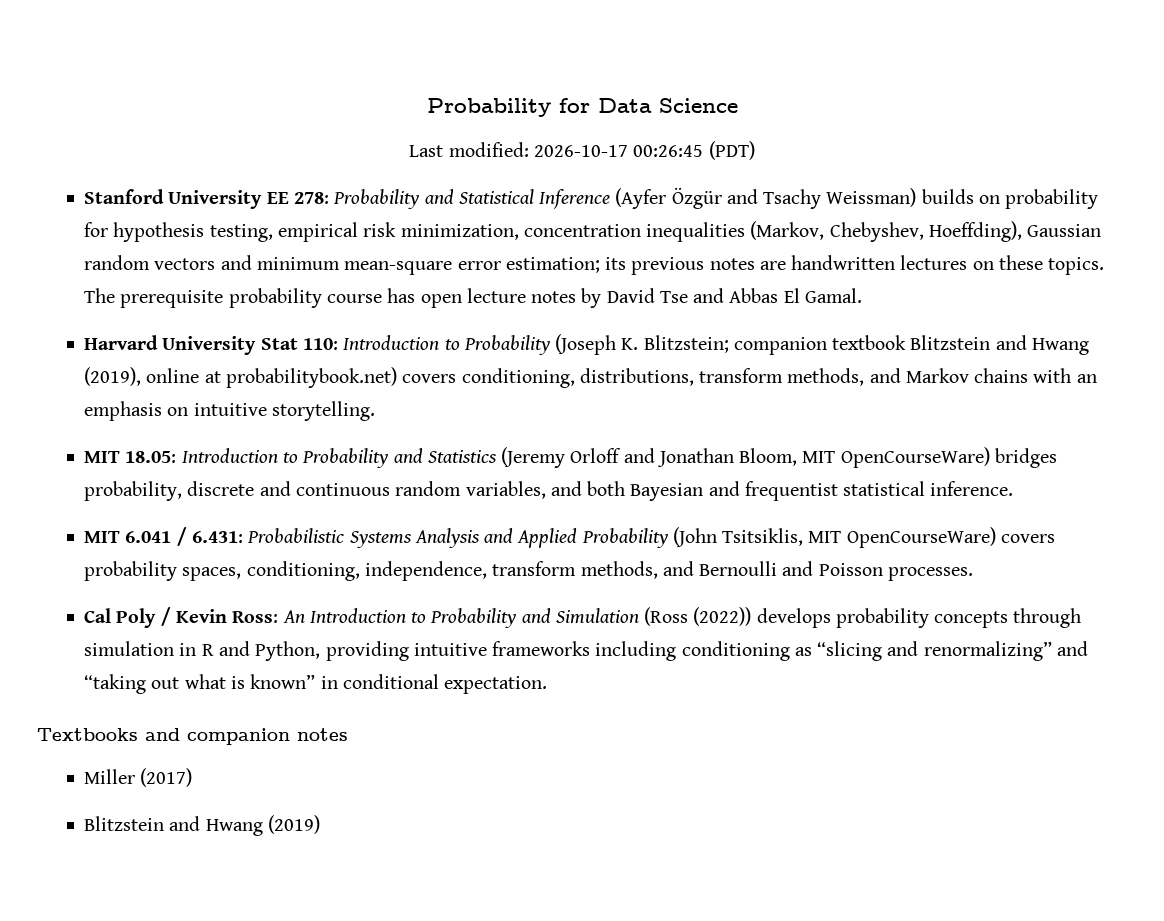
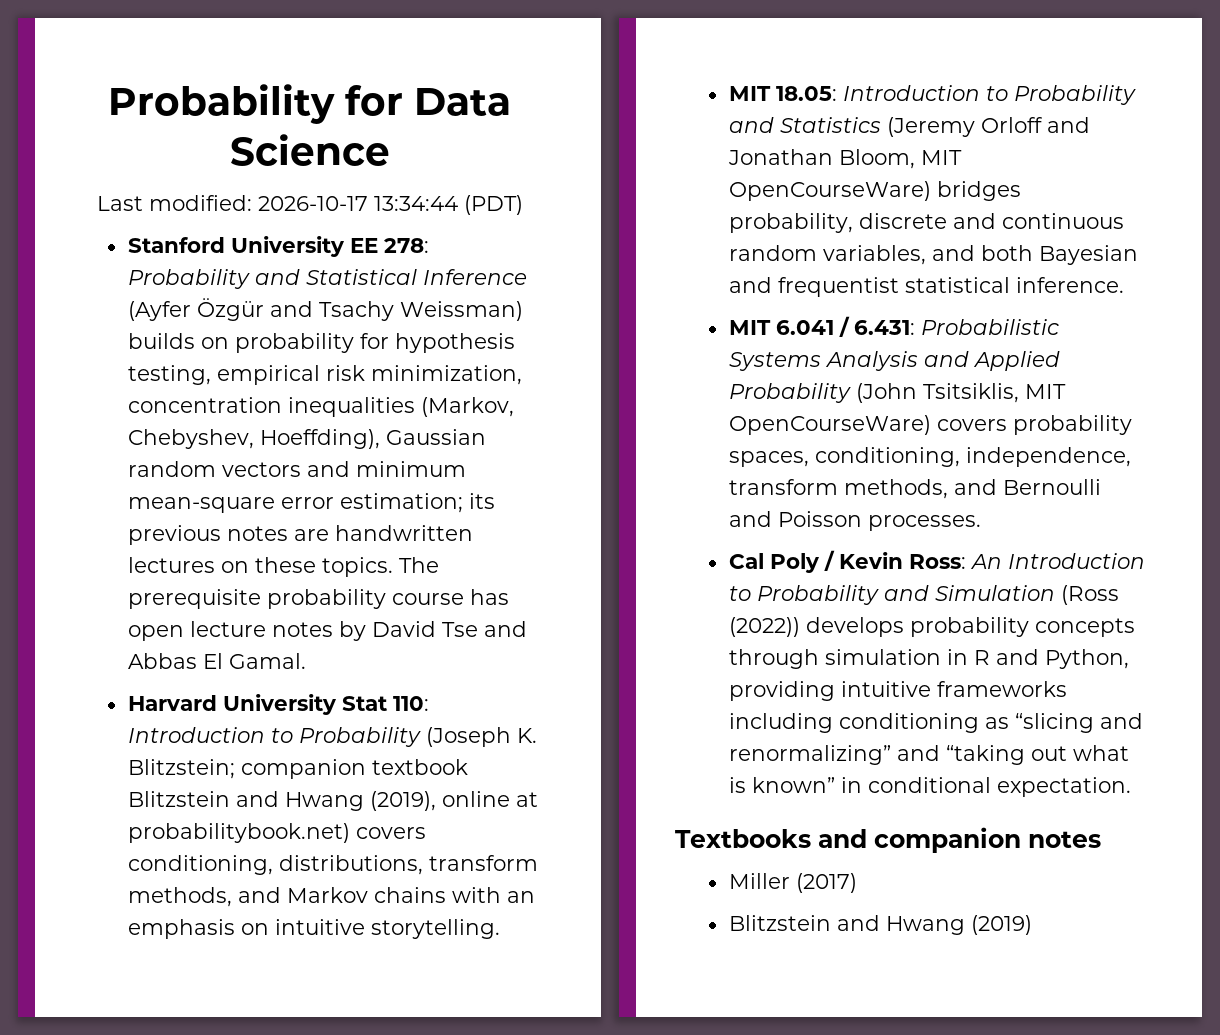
[633,145,704,157] 00:26:45 -> [373,196,458,211] 13:34:44

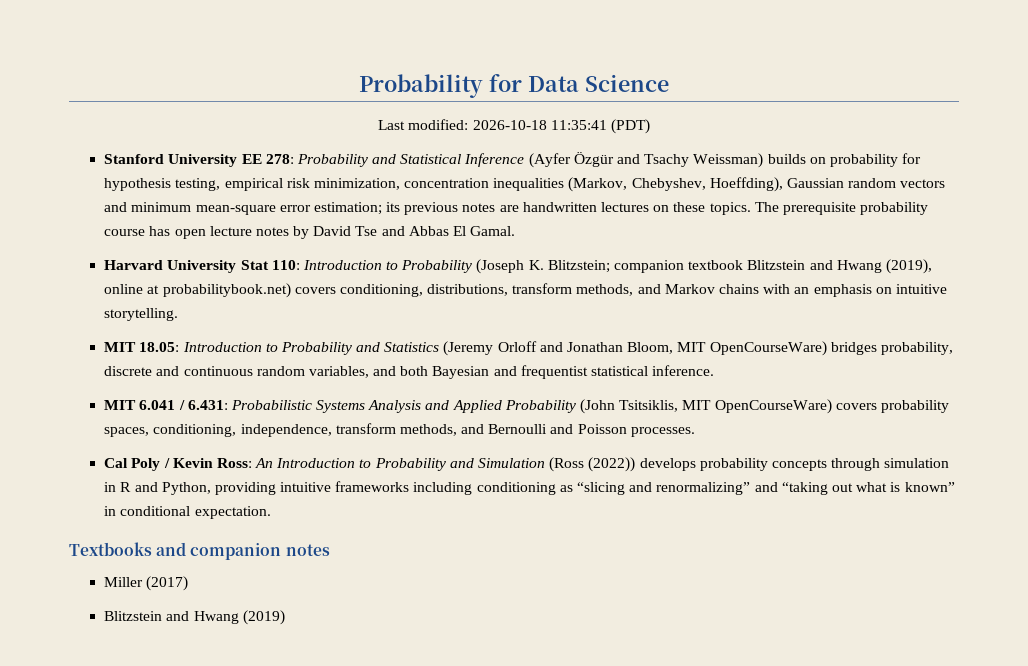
[257,196,458,211] 2026-10-17 13:34:44 -> [472,120,607,130] 2026-10-18 11:35:41

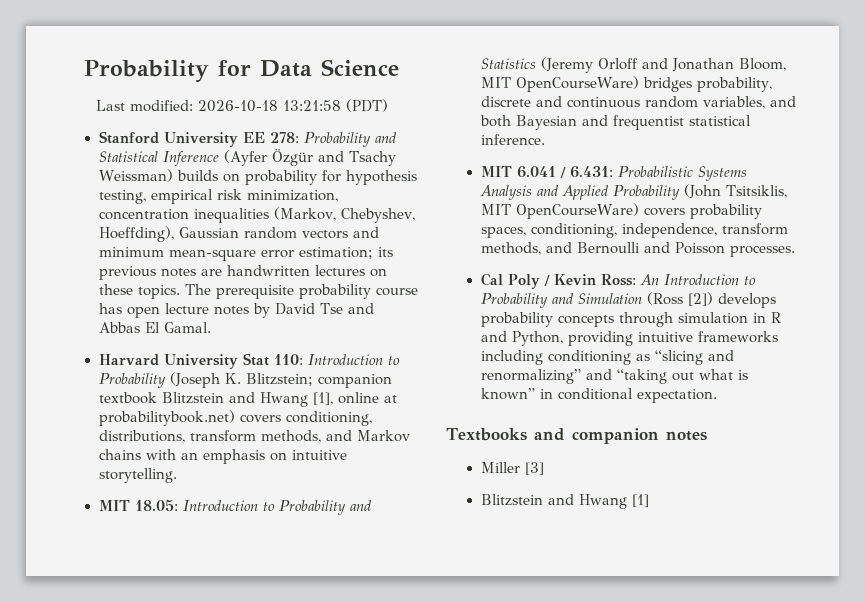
[550,120,607,130] 11:35:41 -> [282,100,341,111] 13:21:58
[885,259,932,274] (2019), -> [312,392,333,405] [1],
[588,457,636,472] (2022)) -> [687,292,713,306] [2])
[146,576,189,591] [104,610,285,625] (2017) // Blitzstein and Hwang (2019) -> [524,462,544,475] [480,494,649,509] [3] // Blitzstein and Hwang [1]

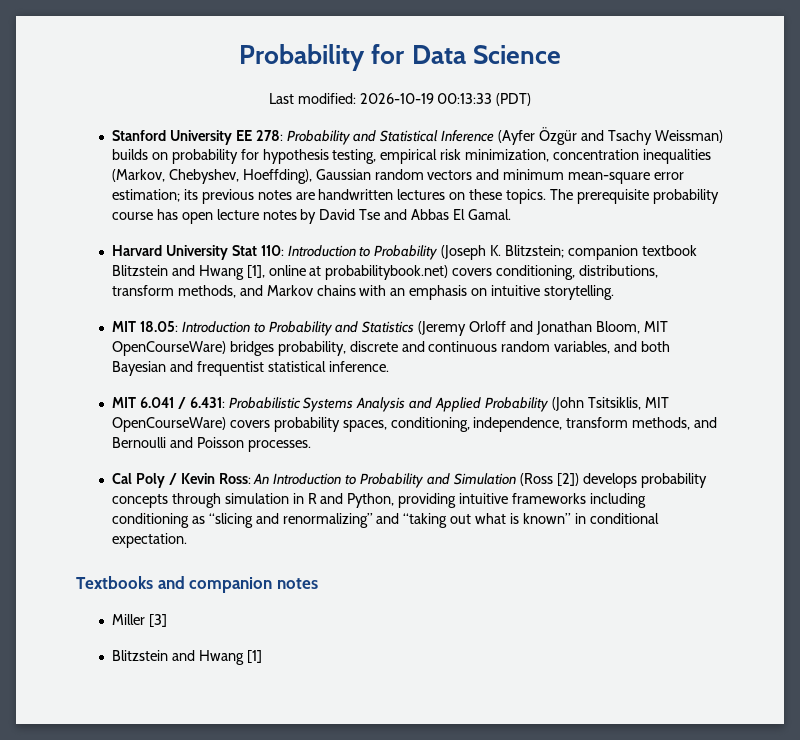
[197,100,341,112] 2026-10-18 13:21:58 -> [359,93,493,104] 2026-10-19 00:13:33

